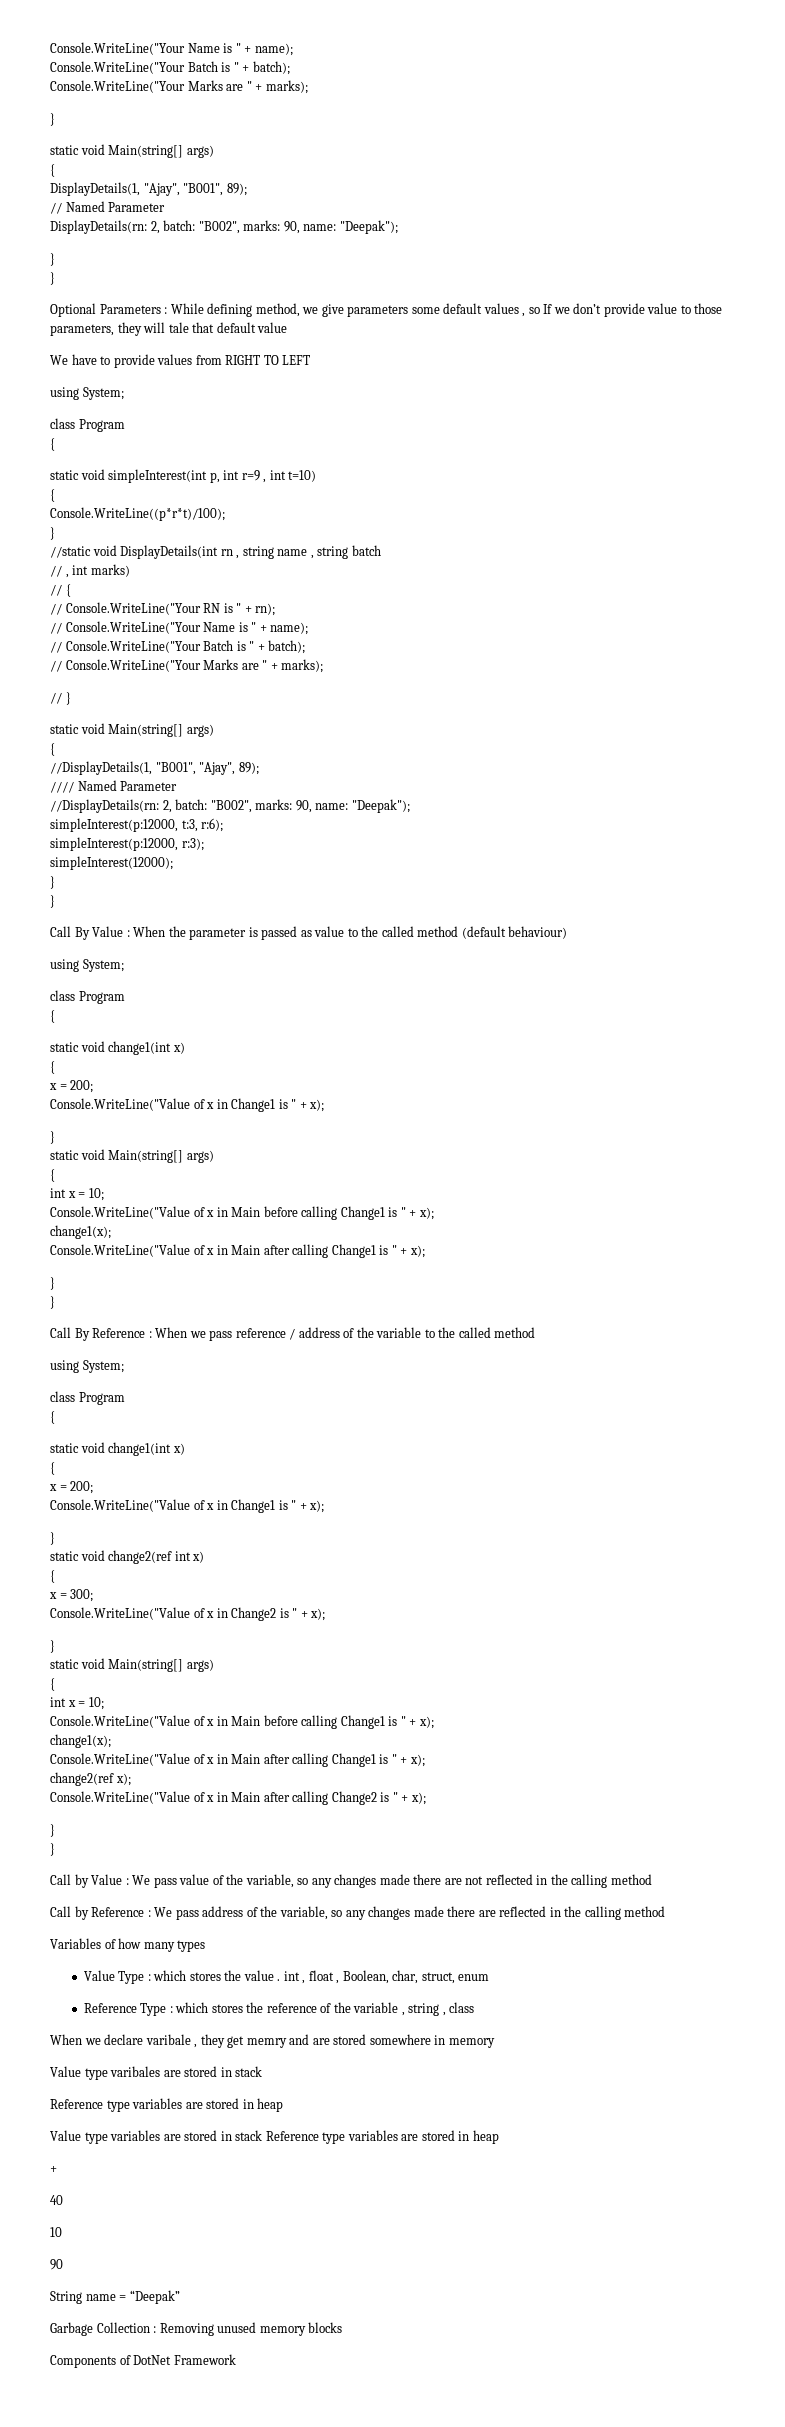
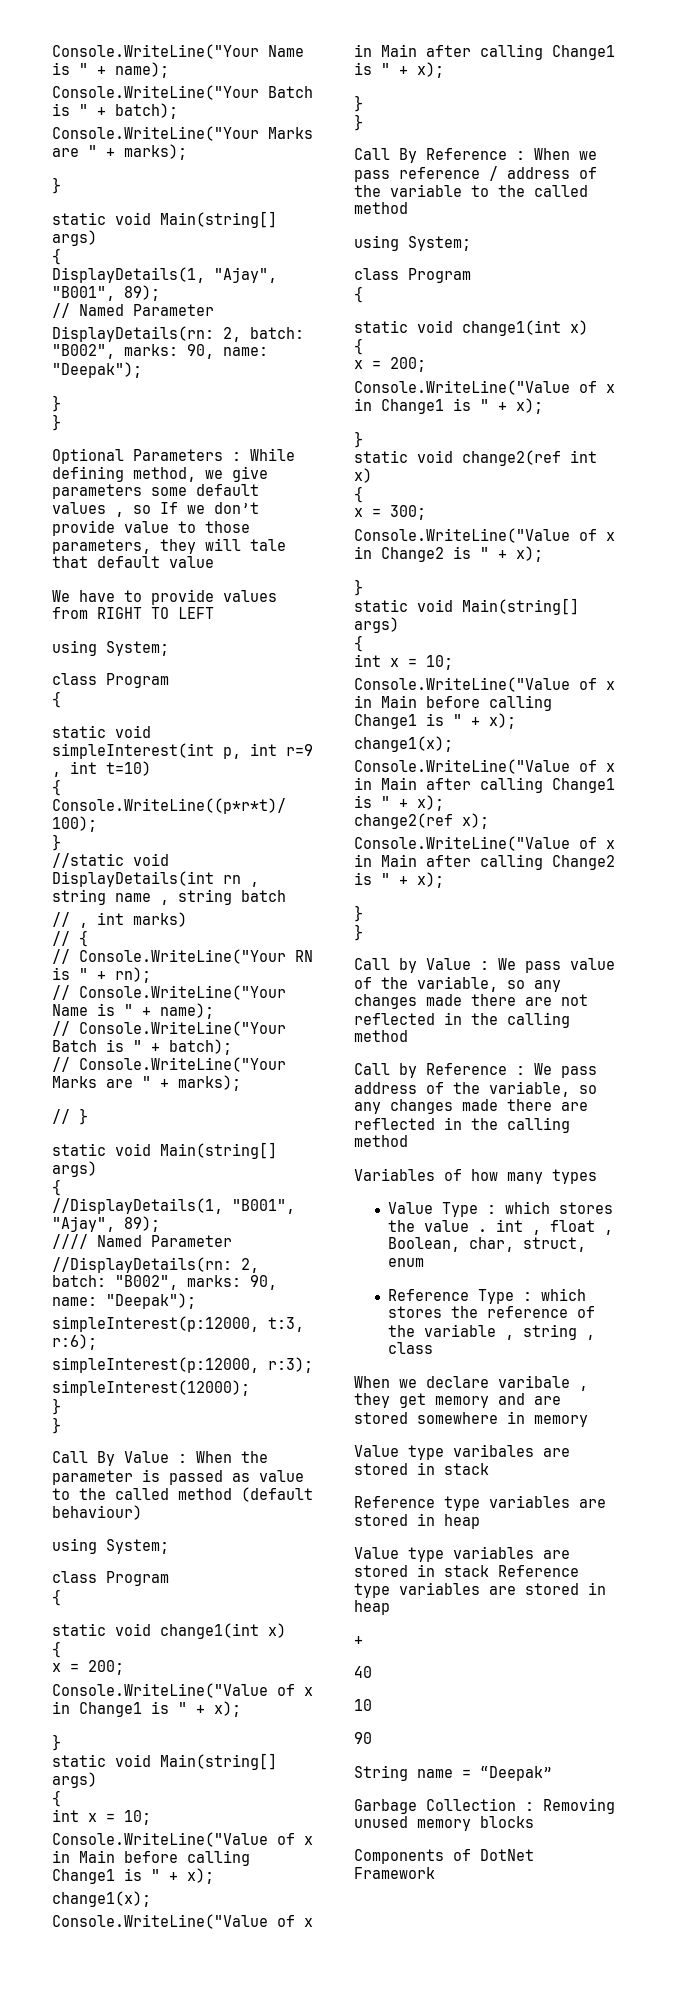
[246,2038,287,2048] memry -> [435,1396,489,1408] memory

